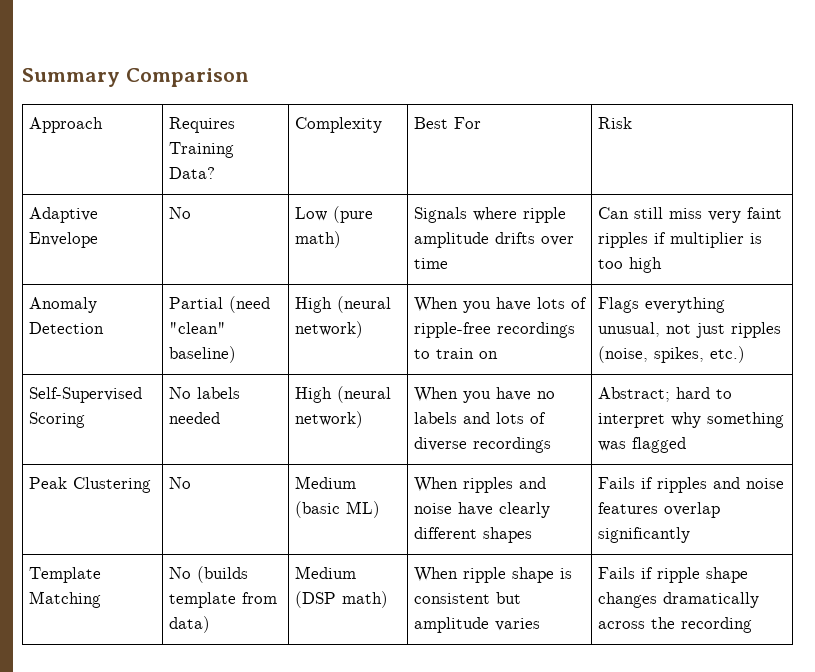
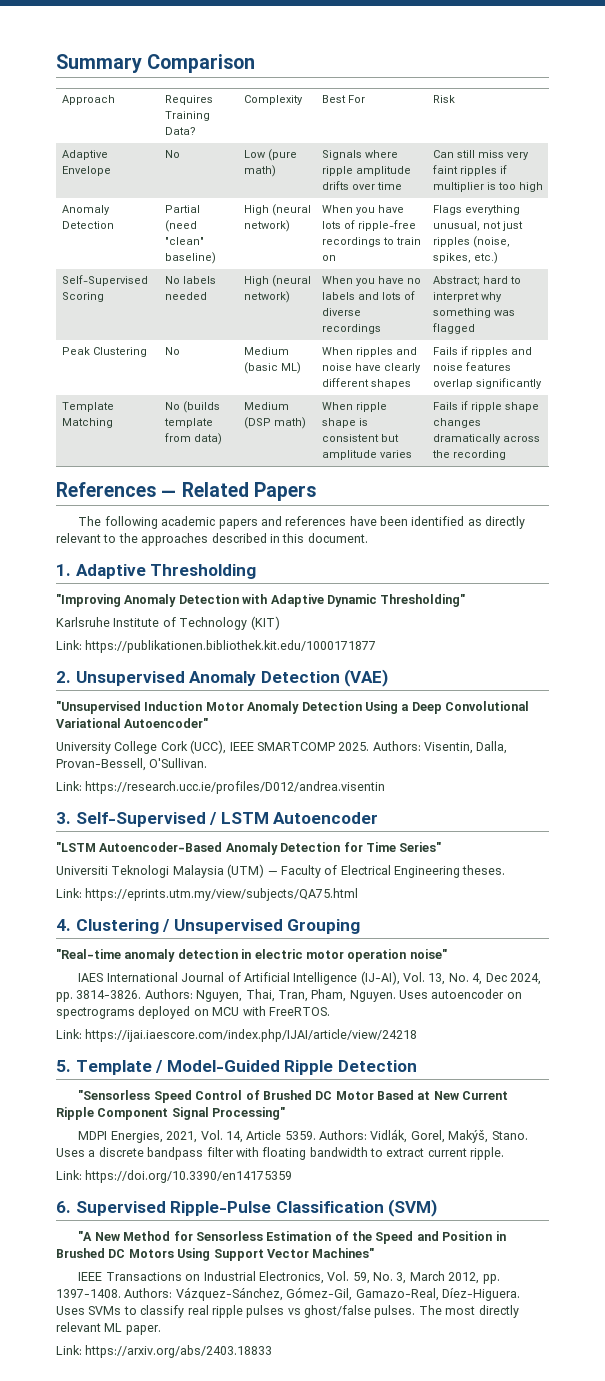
(752, 625) none -> [56,482,316,501] [78,516,526,529] [56,533,368,546] [56,564,257,579] [56,594,466,607] [56,616,280,630] [56,640,377,653] [56,669,389,687] [56,701,529,714] [56,718,209,728] [56,740,508,754] [56,758,208,771] [56,781,386,794] [56,812,379,827] [56,842,442,855] [56,864,506,878] [56,888,359,901] [56,919,361,934] [56,949,447,962] [78,971,541,985] [56,989,522,1002] [56,1006,330,1019] [56,1029,418,1042] [56,1060,417,1075] [78,1090,509,1103] [56,1107,286,1120] [78,1129,528,1143] [56,1147,505,1160] [56,1170,293,1183] [56,1199,438,1217] [78,1231,506,1244] [56,1248,375,1261] [78,1271,500,1284] [56,1287,520,1301] [56,1305,519,1318] [56,1322,161,1335] [56,1345,273,1358] // References — Related Papers // The following academic papers and references have been identified as directly relevant to the approaches described in this document. // 1. Adaptive Thresholding // "Improving Anomaly Detection with Adaptive Dynamic Thresholding" // Karlsruhe Institute of Technology (KIT) // Link: https://publikationen.bibliothek.kit.edu/1000171877 // 2. Unsupervised Anomaly Detection (VAE) // "Unsupervised Induction Motor Anomaly Detection Using a Deep Convolutional Variational Autoencoder" // University College Cork (UCC), IEEE SMARTCOMP 2025. Authors: Visentin, Dalla, Provan-Bessell, O'Sullivan. // Link: https://research.ucc.ie/profiles/D012/andrea.visentin // 3. Self-Supervised / LSTM Autoencoder // "LSTM Autoencoder-Based Anomaly Detection for Time Series" // Universiti Teknologi Malaysia (UTM) — Faculty of Electrical Engineering theses. // Link: https://eprints.utm.my/view/subjects/QA75.html // 4. Clustering / Unsupervised Grouping // "Real-time anomaly detection in electric motor operation noise" // IAES International Journal of Artificial Intelligence (IJ-AI), Vol. 13, No. 4, Dec 2024, pp. 3814-3826. Authors: Nguyen, Thai, Tran, Pham, Nguyen. Uses autoencoder on spectrograms deployed on MCU with FreeRTOS. // Link: https://ijai.iaescore.com/index.php/IJAI/article/view/24218 // 5. Template / Model-Guided Ripple Detection // "Sensorless Speed Control of Brushed DC Motor Based at New Current Ripple Component Signal Processing" // MDPI Energies, 2021, Vol. 14, Article 5359. Authors: Vidlák, Gorel, Makýš, Stano. Uses a discrete bandpass filter with floating bandwidth to extract current ripple. // Link: https://doi.org/10.3390/en14175359 // 6. Supervised Ripple-Pulse Classification (SVM) // "A New Method for Sensorless Estimation of the Speed and Position in Brushed DC Motors Using Support Vector Machines" // IEEE Transactions on Industrial Electronics, Vol. 59, No. 3, March 2012, pp. 1397-1408. Authors: Vázquez-Sánchez, Gómez-Gil, Gamazo-Real, Díez-Higuera. Uses SVMs to classify real ripple pulses vs ghost/false pulses. The most directly relevant ML paper. // Link: https://arxiv.org/abs/2403.18833

